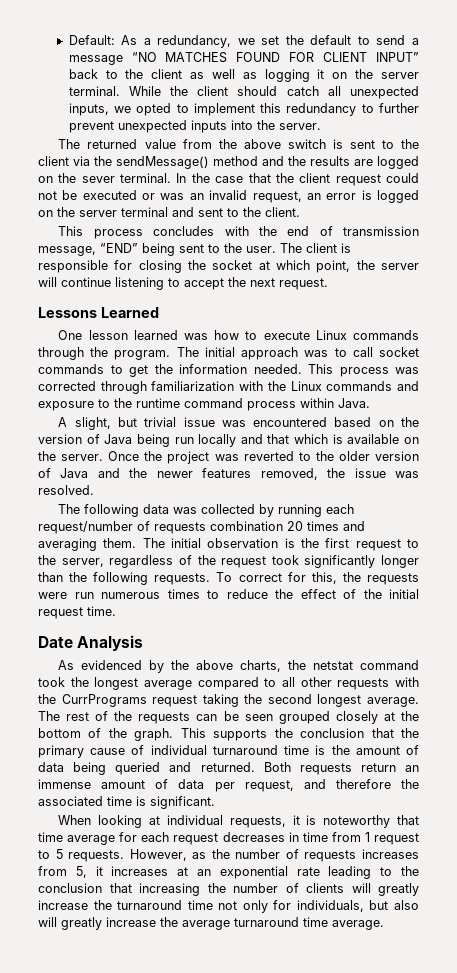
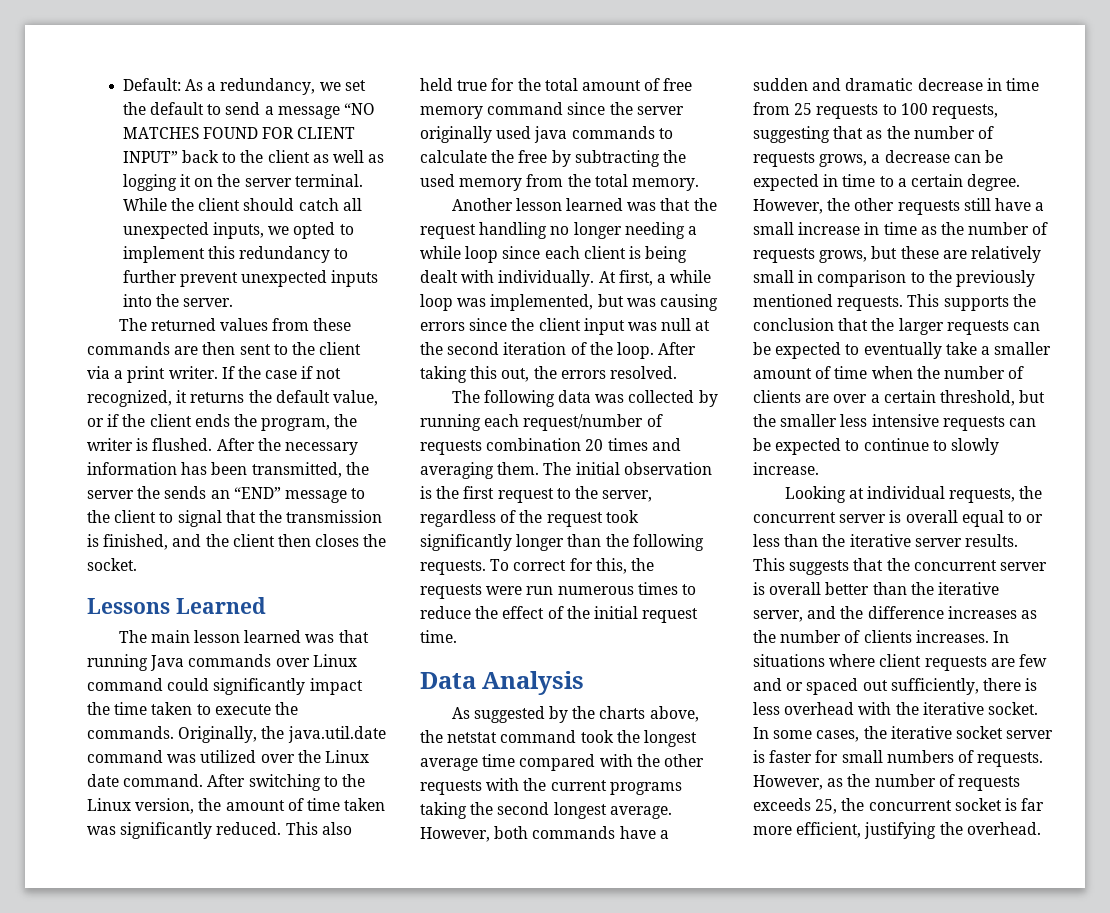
[144,139,343,149] value from the above switch is -> [219,318,352,331] [87,342,236,355] values from these commands are then
[94,156,419,169] [38,173,420,186] [38,190,420,203] [38,207,300,217] [58,226,419,239] [38,243,351,256] [38,260,419,273] [38,277,328,290] the sendMessage() method and the results are logged on the sever terminal. In the case that the client request could not be executed or was an invalid request, an error is logged on the server terminal and sent to the client. // This process concludes with the end of transmission message, “END” being sent to the user. The client is responsible for closing the socket at which point, the server will continue listening to accept the next request. -> [114,366,342,383] [87,390,378,407] [87,414,358,431] [87,438,358,455] [87,462,369,478] [87,486,366,503] [87,510,383,527] [87,534,387,550] [87,558,137,571] a print writer. If the case if not recognized, it returns the default value, or if the client ends the program, the writer is flushed. After the necessary information has been transmitted, the server the sends an “END” message to the client to signal that the transmission is finished, and the client then closes the socket.
[58,330,419,340] [38,347,420,360] [38,364,419,377] [38,381,420,394] [38,398,370,411] [58,417,420,430] [38,434,419,447] [38,451,420,464] [38,468,420,480] One lesson learned was how to execute Linux commands through the program. The initial approach was to call socket commands to get the information needed. This process was corrected through familiarization with the Linux commands and exposure to the runtime command process within Java. // A slight, but trivial issue was encountered based on the version of Java being run locally and that which is available on the server. Once the project was reverted to the older version of Java and the newer features removed, the issue was -> [118,630,369,643] [87,654,357,671] [87,678,363,695] [87,702,298,715] [87,726,386,743] [87,750,369,763] [87,774,365,791] [87,798,386,814] [87,822,352,839] [420,78,693,91] [420,102,684,119] [420,126,673,143] [420,150,686,167] [420,174,699,191] [451,198,717,211] [420,222,697,239] [420,246,688,263] [420,270,712,287] [420,294,718,311] [420,318,711,335] [420,342,697,359] [420,366,606,383] The main lesson learned was that running Java commands over Linux command could significantly impact the time taken to execute the commands. Originally, the java.util.date command was utilized over the Linux date command. After switching to the Linux version, the amount of time taken was significantly reduced. This also held true for the total amount of free memory command since the server originally used java commands to calculate the free by subtracting the used memory from the total memory. // Another lesson learned was that the request handling no longer needing a while loop since each client is being dealt with individually. At first, a while loop was implemented, but was causing errors since the client input was null at the second iteration of the loop. After taking this out, the errors
[38,636,73,648] Date -> [420,672,476,689] Data
[81,660,143,670] evidenced -> [473,706,545,723] suggested
[196,660,282,672] above charts, -> [599,706,699,722] charts above,
[197,677,295,690] compared to all -> [482,754,660,771] time compared with the
[61,694,198,707] CurrPrograms request -> [550,780,682,795] current programs
[38,711,419,724] [38,728,174,741] The rest of the requests can be seen grouped closely at the bottom of the graph. -> [420,826,669,842] [753,78,1039,91] [753,102,998,119] [753,126,994,143] [753,150,1003,167] [753,174,1021,191] [753,198,1045,215] [753,222,1049,235] [753,246,1041,263] [753,270,1035,287] [753,294,904,311] However, both commands have a sudden and dramatic decrease in time from 25 requests to 100 requests, suggesting that as the number of requests grows, a decrease can be expected in time to a certain degree. However, the other requests still have a small increase in time as the number of requests grows, but these are relatively small in comparison to the previously mentioned requests.
[38,745,420,758] [38,762,419,775] [38,779,419,792] [38,796,215,809] [58,815,419,828] [38,832,420,845] [38,849,63,859] primary cause of individual turnaround time is the amount of data being queried and returned. Both requests return an immense amount of data per request, and therefore the associated time is significant. // When looking at individual requests, it is noteworthy that time average for each request decreases in time from 1 request to 5 -> [898,318,1040,335] [753,342,1052,359] [753,366,1025,379] [753,390,1046,406] [753,414,1036,431] [753,438,999,455] [753,462,819,475] [784,486,1043,503] [753,510,1044,527] [753,534,1018,547] [753,558,1047,575] [753,582,999,595] [753,606,1037,622] [753,630,1009,643] [753,654,1047,671] [753,678,1038,695] [753,702,1038,715] [753,726,1054,742] [753,750,974,763] larger requests can be expected to eventually take a smaller amount of time when the number of clients are over a certain threshold, but the smaller less intensive requests can be expected to continue to slowly increase. // Looking at individual requests, the concurrent server is overall equal to or less than the iterative server results. This suggests that the concurrent server is overall better than the iterative server, and the difference increases as the number of clients increases. In situations where client requests are few and or spaced out sufficiently, there is less overhead with the iterative socket. In some cases, the iterative socket server is faster for small numbers of
[361,849,419,859] [38,866,420,879] [38,883,419,896] [38,900,419,913] [38,917,384,930] increases from 5, it increases at an exponential rate leading to the conclusion that increasing the number of clients will greatly increase the turnaround time not only for individuals, but also will greatly increase the average turnaround time average. -> [753,798,1045,814] [753,822,1041,839] exceeds 25, the concurrent socket is far more efficient, justifying the overhead.

